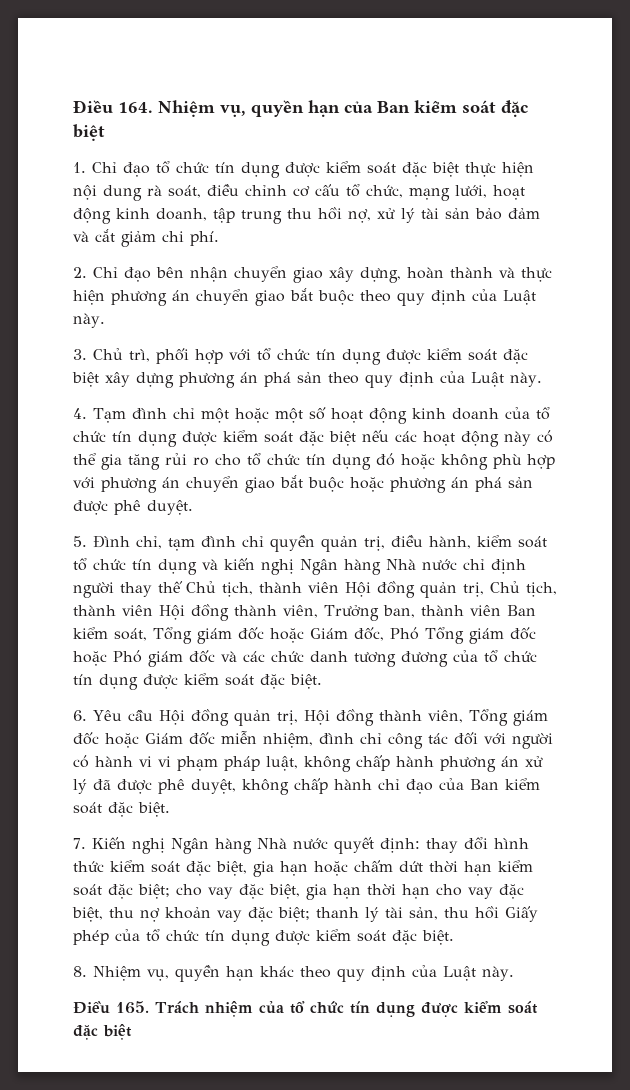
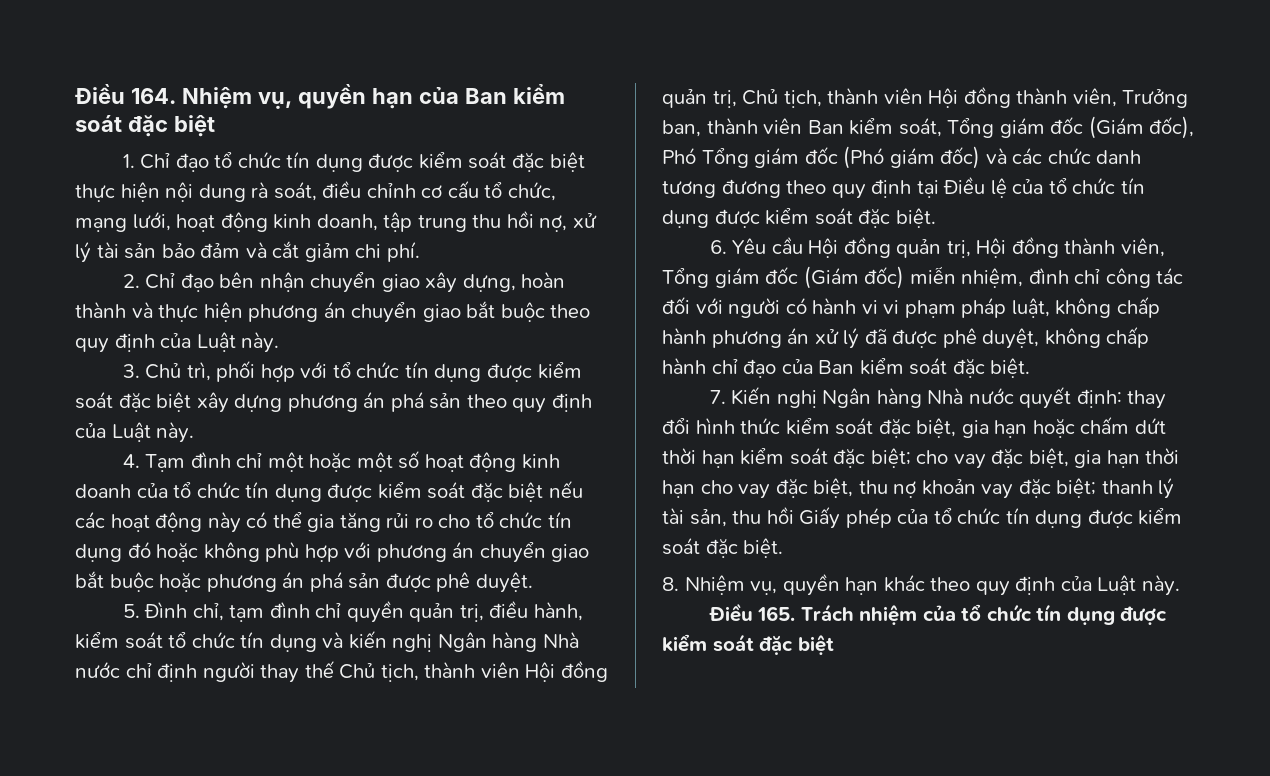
[270,627,384,643] hoặc Giám đốc, -> [1088,116,1195,139] (Giám đốc),
[73,650,215,667] hoặc Phó giám đốc -> [843,146,981,169] (Phó giám đốc)
(448, 659) none -> [786,176,1007,199] theo quy định tại Điều lệ
[105,732,215,748] hoặc Giám đốc -> [803,266,905,289] (Giám đốc)

